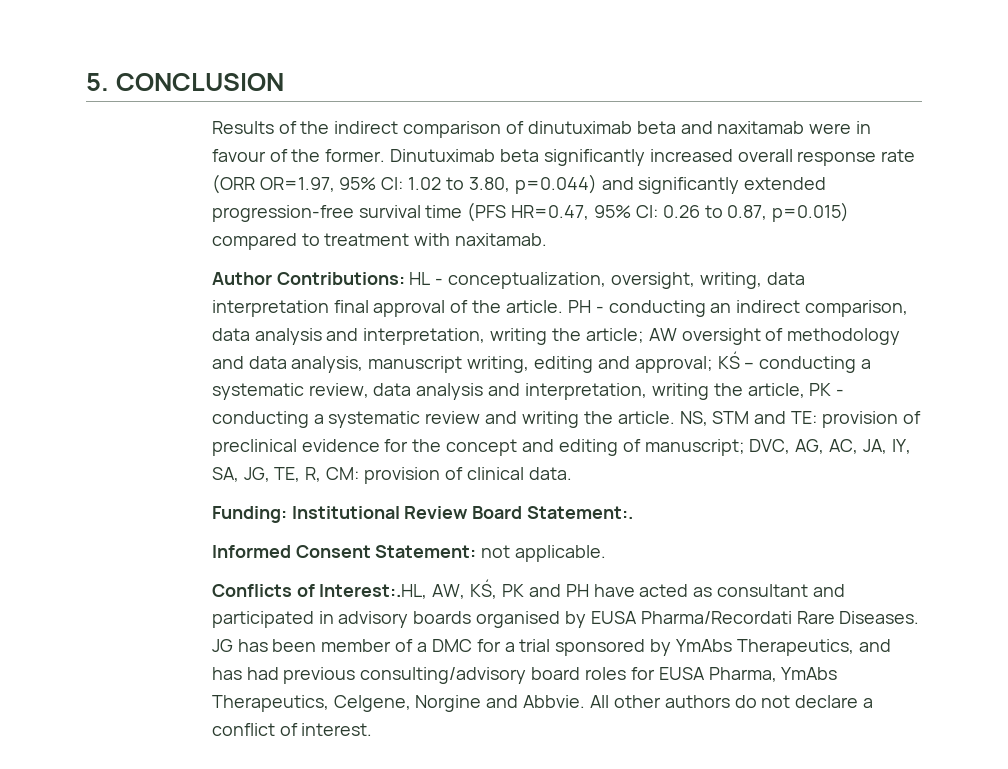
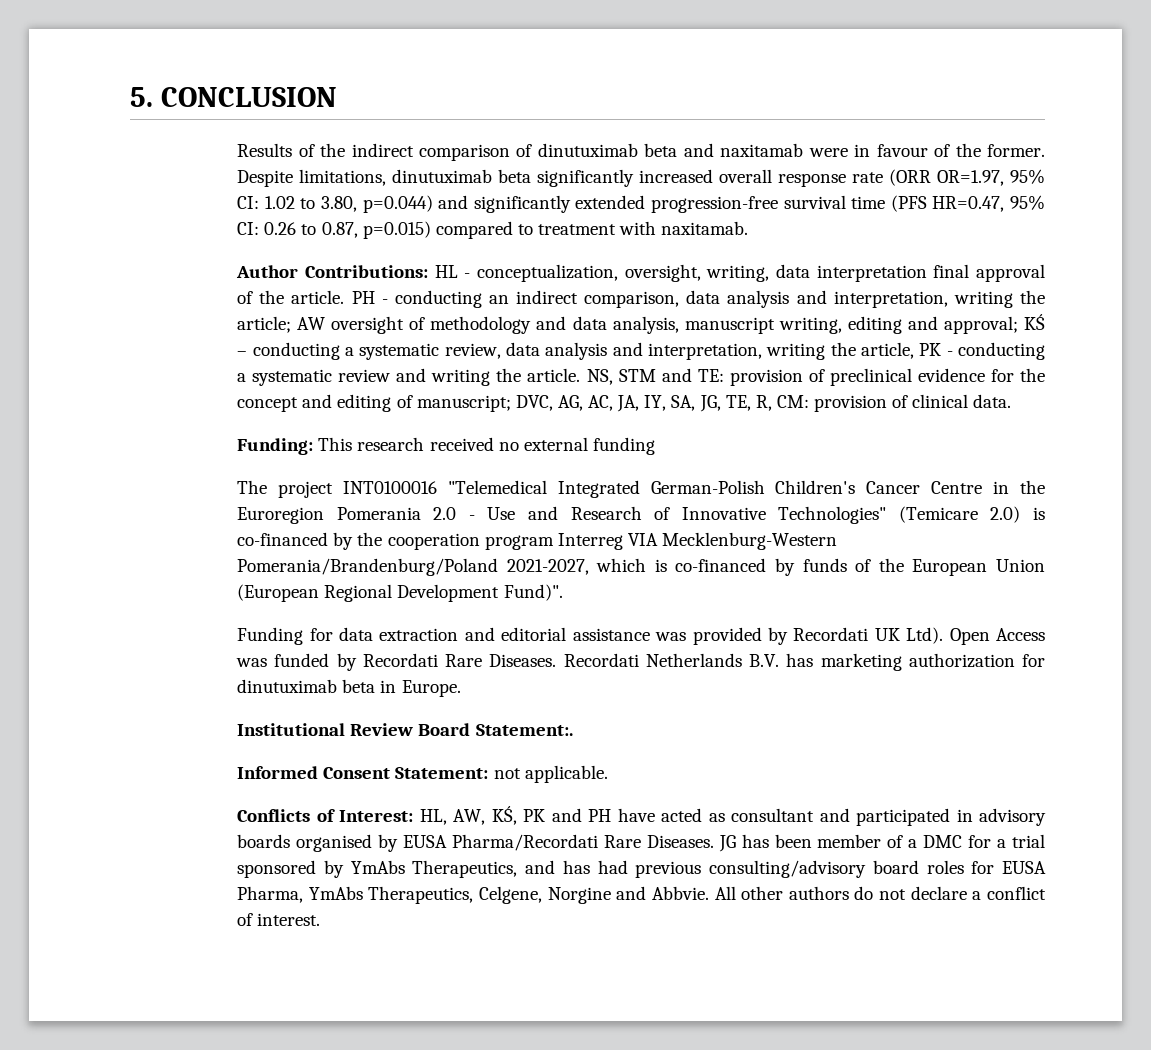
[390,149,496,162] Dinutuximab -> [237,169,493,187] Despite limitations, dinutuximab
(287, 514) none -> [318,437,655,455] [237,480,1045,498] [237,506,1045,524] [237,532,838,550] [237,558,1046,576] [237,584,563,602] [237,627,1045,645] [236,653,1045,671] [237,679,461,697] This research received no external funding // The project INT0100016 "Telemedical Integrated German-Polish Children's Cancer Centre in the Euroregion Pomerania 2.0 - Use and Research of Innovative Technologies" (Temicare 2.0) is co-financed by the cooperation program Interreg VIA Mecklenburg-Western Pomerania/Brandenburg/Poland 2021-2027, which is co-financed by funds of the European Union (European Regional Development Fund)". // Funding for data extraction and editorial assistance was provided by Recordati UK Ltd). Open Access was funded by Recordati Rare Diseases. Recordati Netherlands B.V. has marketing authorization for dinutuximab beta in Europe. //
[319,584,428,599] Interest:.HL, -> [339,809,447,825] Interest: HL,

